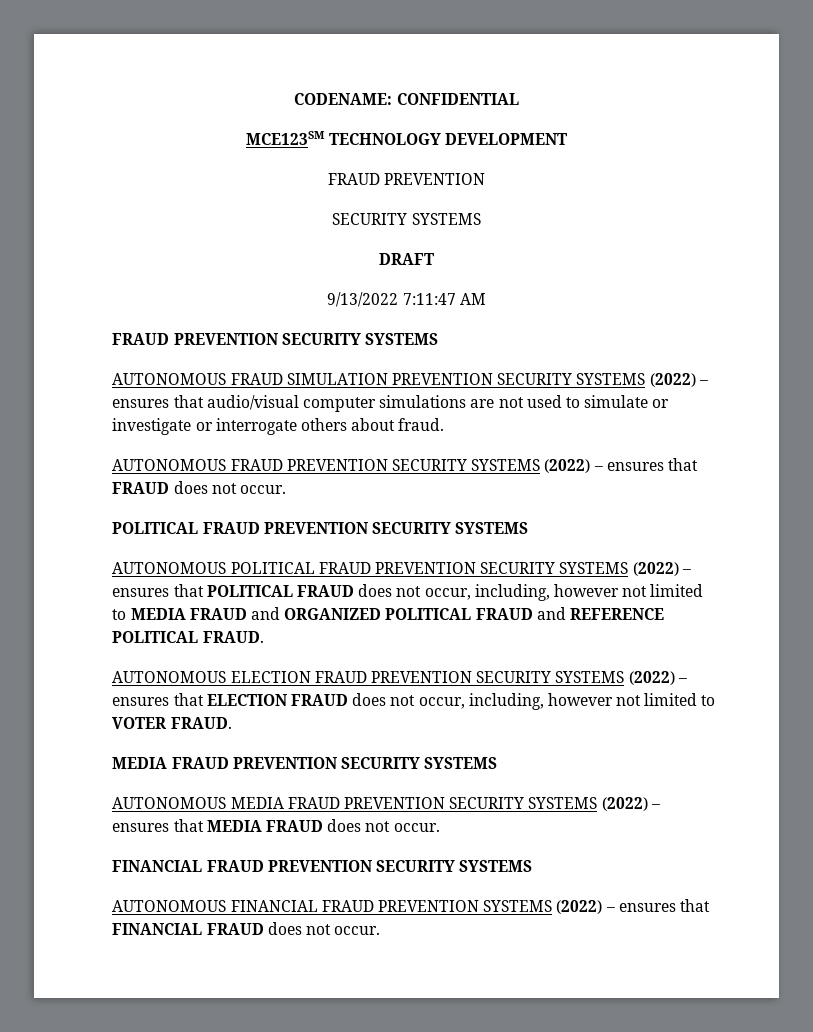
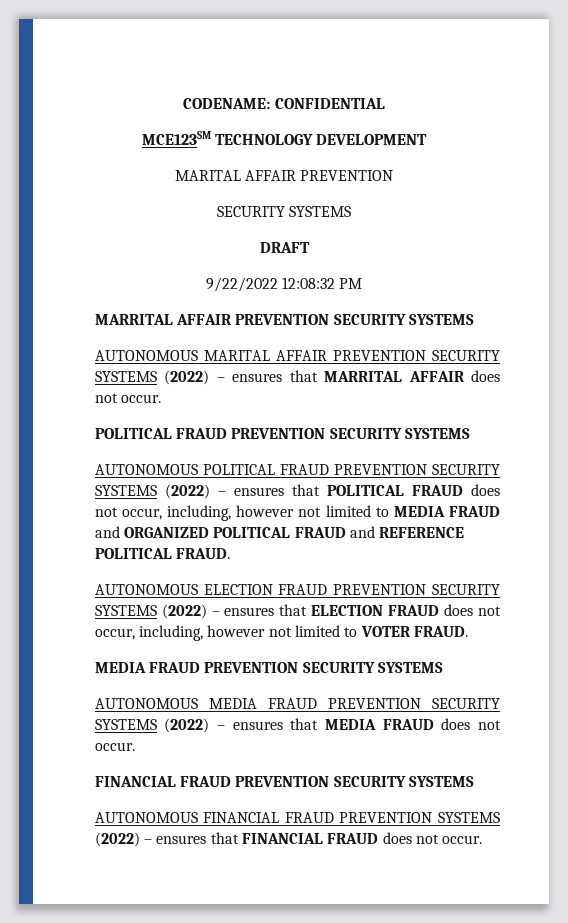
[327,173,380,185] FRAUD -> [174,170,296,181] MARITAL AFFAIR
[327,292,486,307] [112,333,438,345] [112,373,708,387] [112,395,670,412] [112,418,445,435] [112,458,698,473] [112,482,170,494] 9/13/2022 7:11:47 AM // FRAUD PREVENTION SECURITY SYSTEMS // AUTONOMOUS FRAUD SIMULATION PREVENTION SECURITY SYSTEMS (2022) – ensures that audio/visual computer simulations are not used to simulate or investigate or interrogate others about fraud. // AUTONOMOUS FRAUD PREVENTION SECURITY SYSTEMS (2022) – ensures that FRAUD -> [205,277,363,292] [94,314,474,325] [94,350,500,361] [94,370,465,385] 9/22/2022 12:08:32 PM // MARRITAL AFFAIR PREVENTION SECURITY SYSTEMS // AUTONOMOUS MARITAL AFFAIR PREVENTION SECURITY SYSTEMS (2022) – ensures that MARRITAL AFFAIR

